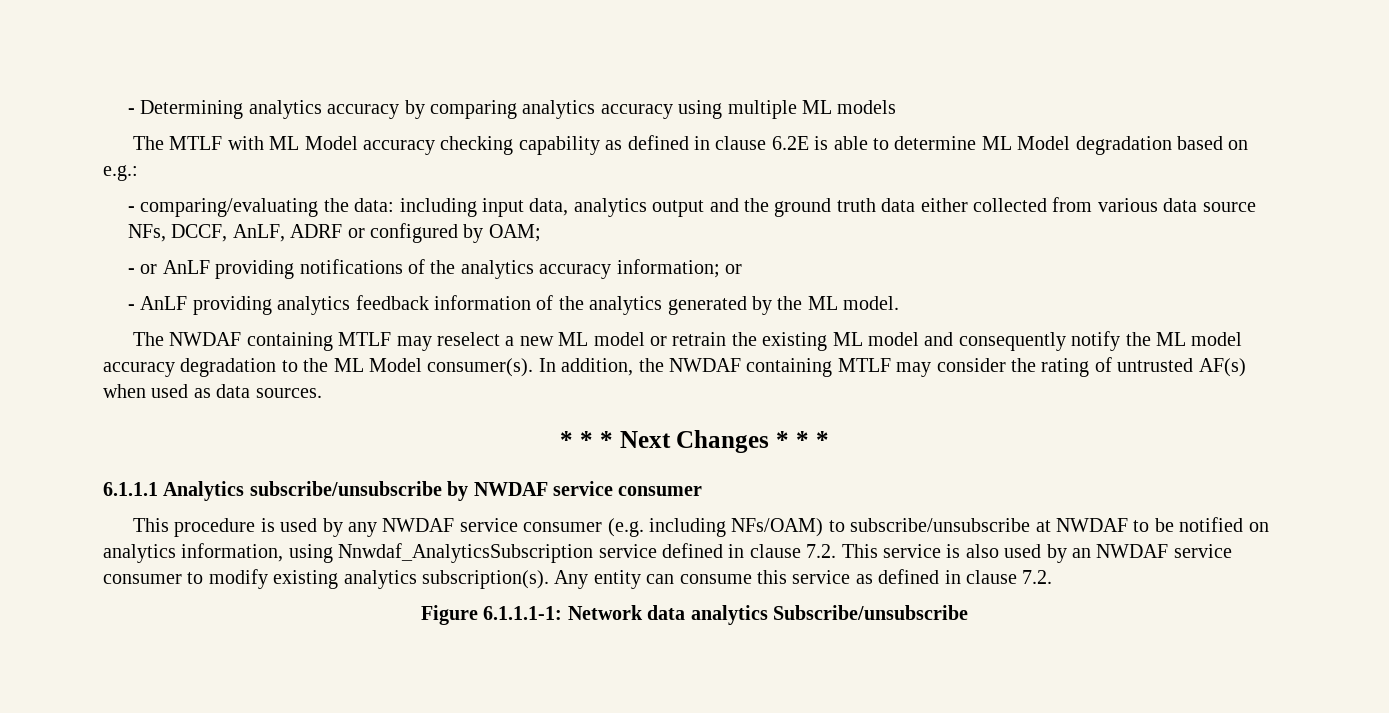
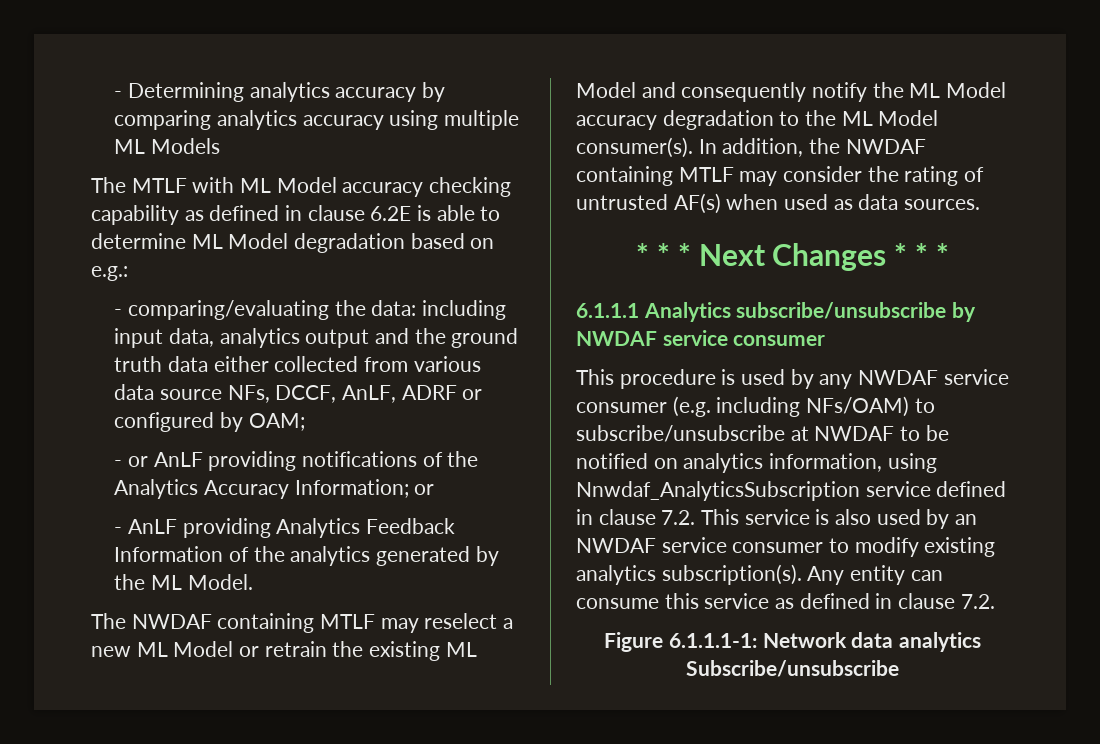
[837,100,897,114] models -> [151,138,221,154] Models
[460,259,720,279] analytics accuracy information; -> [114,479,409,499] Analytics Accuracy Information;
[277,295,532,315] analytics feedback information -> [276,518,456,538] [114,546,224,562] Analytics Feedback Information
[843,296,900,310] model. -> [187,574,253,590] Model.
[593,332,645,346] model -> [173,641,234,657] Model
[868,332,920,346] model -> [576,82,636,98] Model
[1191,332,1243,346] model -> [946,82,1007,98] Model

